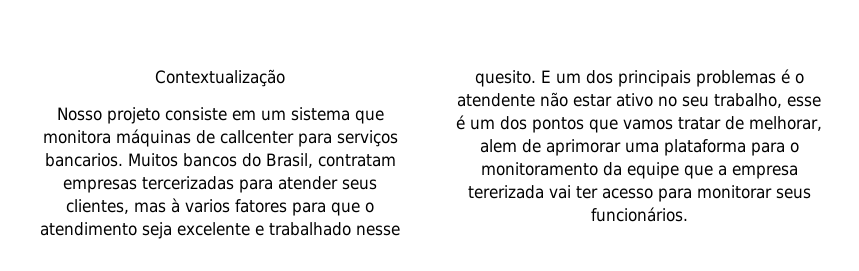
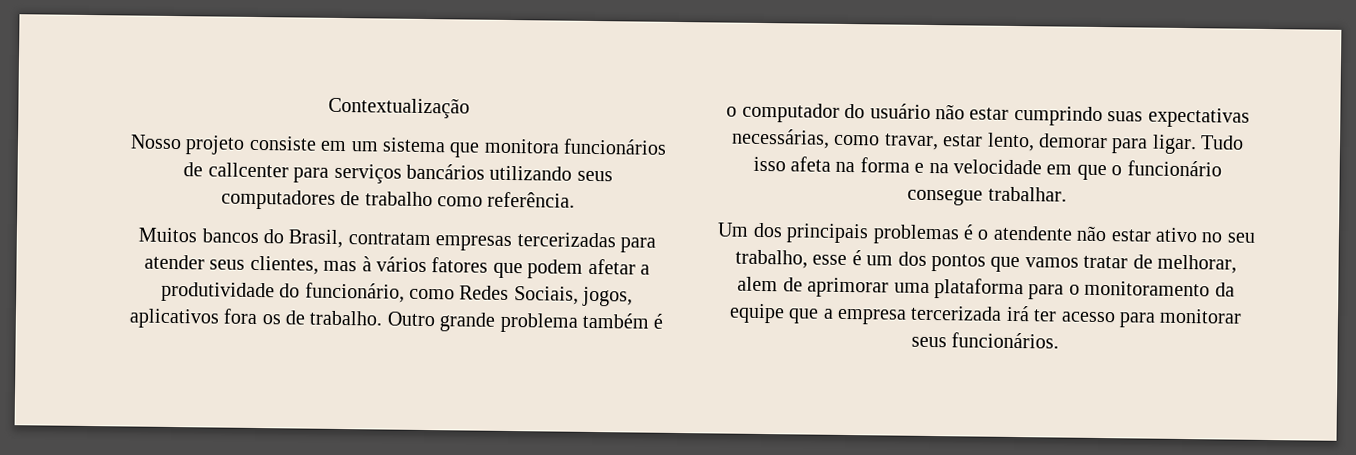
[115,129,191,147] máquinas -> [563,138,668,155] funcionários
[44,153,123,167] bancarios. -> [405,163,613,182] [220,189,576,210] bancários utilizando seus computadores de trabalho como referência. //
[185,199,374,216] [40,222,400,239] [474,70,581,87] varios fatores para que o atendimento seja excelente e trabalhado nesse quesito. E um -> [376,256,650,279] [160,281,634,307] [128,308,664,333] [726,102,1250,128] [730,128,1245,155] [752,156,1222,181] [907,186,1067,206] [717,222,750,237] vários fatores que podem afetar a produtividade do funcionário, como Redes Sociais, jogos, aplicativos fora os de trabalho. Outro grande problema também é o computador do usuário não estar cumprindo suas expectativas necessárias, como travar, estar lento, demorar para ligar. Tudo isso afeta na forma e na velocidade em que o funcionário consegue trabalhar. // Um
[467,185,571,199] tererizada vai -> [910,305,1030,322] tercerizada irá

